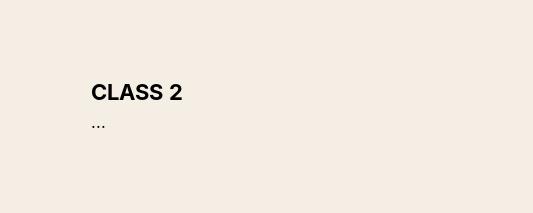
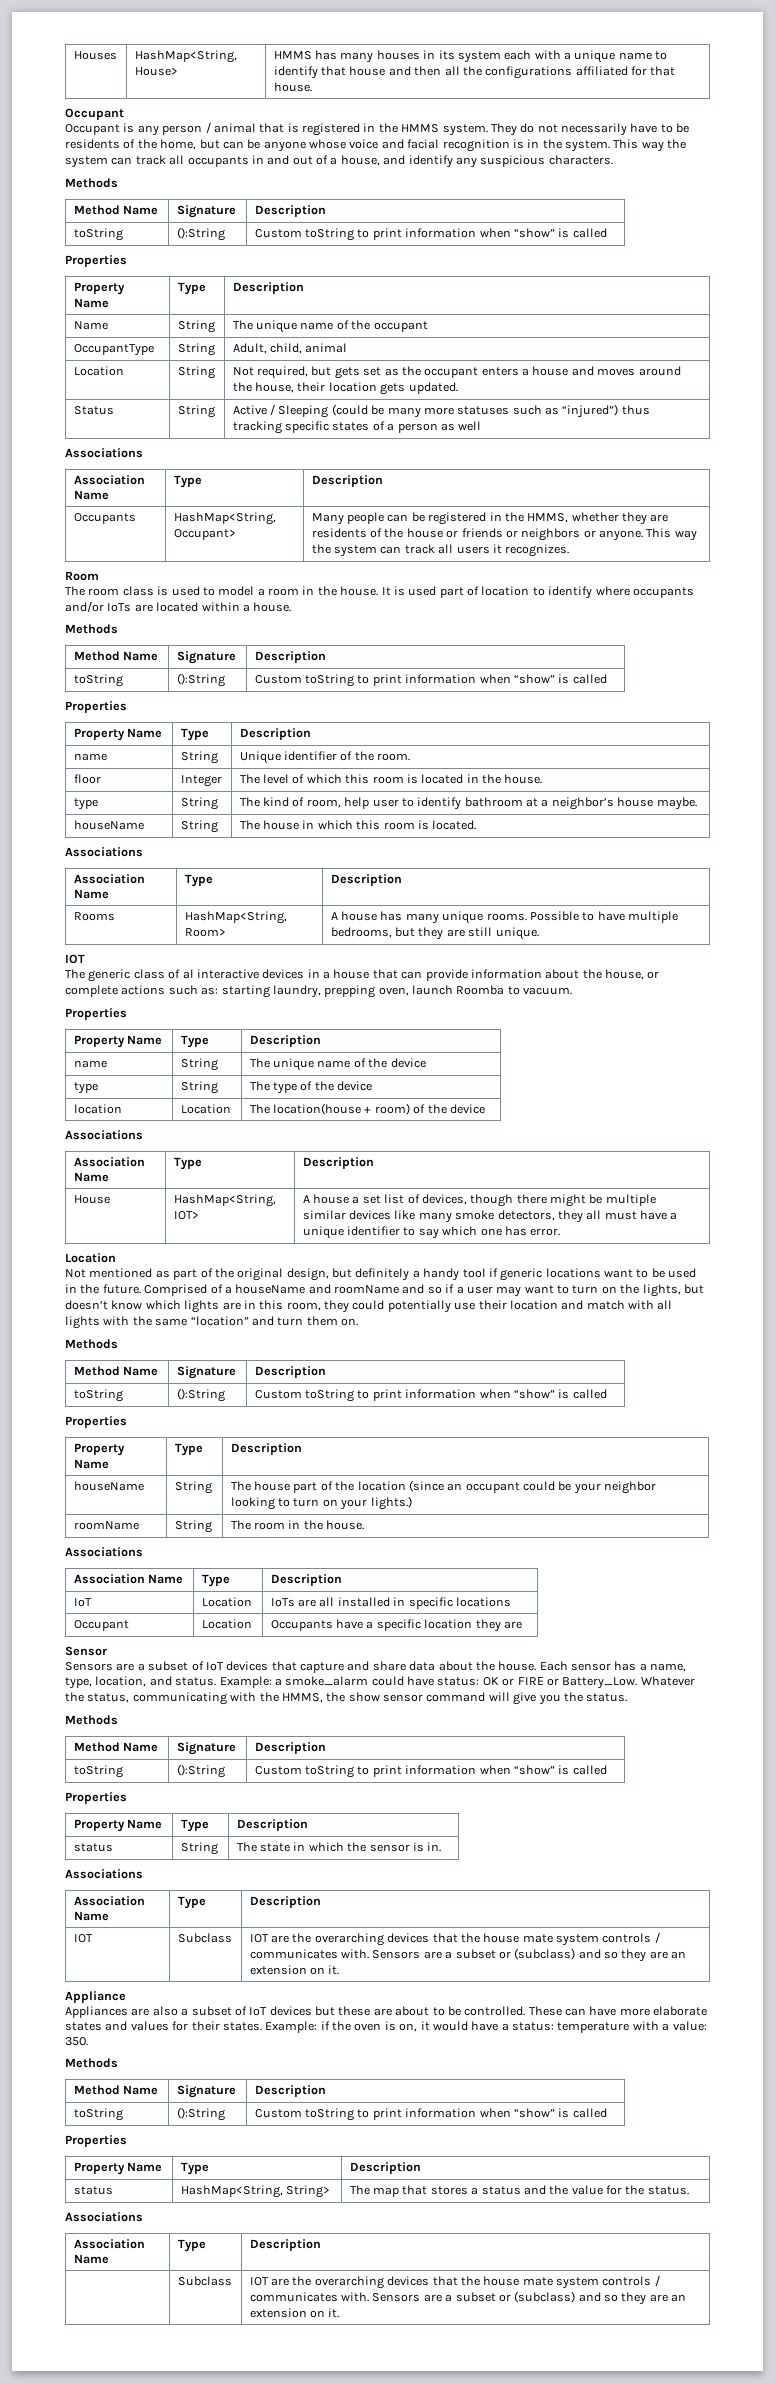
[91,84,183,100] [91,125,106,128] CLASS 2 // ... -> [73,51,117,60] [134,50,237,63] [134,67,178,76] [273,50,668,63] [273,66,676,79] [273,82,312,92] [65,108,124,120] [65,122,690,136] [65,139,687,152] [65,155,613,168] [65,178,118,188] [73,205,159,215] [176,205,236,218] [254,205,326,217] [73,228,123,241] [176,227,225,241] [254,228,607,241] [65,255,127,267] [73,282,125,295] [73,298,109,308] [177,282,206,295] [232,282,304,294] [73,321,108,330] [177,320,215,333] [232,320,428,333] [73,344,154,356] [177,343,215,356] [232,343,348,354] [73,366,124,376] [177,366,215,379] [232,366,681,379] [232,382,458,395] [73,406,114,415] [177,405,215,418] [232,404,650,418] [232,421,482,434] [65,448,143,458] [73,475,145,485] [73,490,109,500] [173,475,202,488] [311,475,383,487] [73,513,136,524] [173,512,276,525] [173,529,236,540] [311,512,669,525] [311,528,697,541] [311,544,570,557] [65,571,99,581] [65,586,694,599] [65,601,292,612] [65,624,118,634] [73,651,159,661] [176,651,236,664] [254,651,326,663] [73,674,123,687] [176,673,225,687] [254,674,607,687] [65,701,127,713] [73,728,163,741] [180,728,209,741] [239,728,311,740] [73,753,107,761] [180,751,218,764] [239,751,411,764] [73,774,101,784] [180,775,222,787] [239,774,543,784] [73,798,98,810] [180,797,218,810] [239,797,697,810] [73,820,144,830] [180,820,218,833] [239,820,477,830] [65,847,143,857] [73,874,145,884] [73,889,109,899] [184,874,213,887] [330,874,402,886] [73,912,115,921] [184,911,287,924] [184,928,226,937] [330,911,679,924] [330,927,539,940] [65,954,85,964] [65,969,660,982] [65,985,573,998] [65,1008,127,1020] [73,1035,163,1048] [180,1035,209,1048] [249,1035,321,1047] [73,1060,107,1068] [180,1058,218,1071] [249,1058,426,1071] [73,1082,98,1094] [180,1081,218,1094] [249,1081,373,1094] [73,1104,122,1114] [180,1104,231,1114] [249,1103,485,1115] [65,1130,143,1140] [73,1157,145,1167] [73,1172,109,1182] [173,1157,202,1170] [302,1157,374,1169] [73,1195,110,1204] [173,1194,276,1207] [173,1211,199,1220] [302,1194,656,1207] [302,1210,678,1223] [302,1226,561,1239] [65,1253,116,1263] [65,1268,697,1281] [65,1284,704,1297] [65,1300,673,1313] [65,1316,358,1329] [65,1339,118,1349] [73,1366,159,1376] [176,1366,236,1379] [254,1366,326,1378] [73,1389,123,1402] [176,1388,225,1402] [254,1389,607,1402] [65,1416,127,1428] [73,1443,125,1456] [73,1459,109,1469] [174,1443,203,1456] [230,1443,302,1455] [73,1481,144,1491] [174,1481,212,1494] [230,1480,657,1494] [230,1496,412,1510] [73,1521,139,1530] [174,1520,212,1533] [230,1520,365,1530] [65,1547,143,1557] [73,1574,184,1584] [201,1574,230,1587] [270,1574,342,1586] [73,1598,92,1607] [201,1597,252,1607] [270,1597,511,1609] [73,1620,129,1631] [201,1619,252,1629] [270,1619,522,1632] [65,1646,107,1656] [65,1661,687,1673] [65,1676,695,1689] [65,1692,628,1705] [65,1715,118,1725] [73,1742,159,1752] [176,1742,236,1755] [254,1742,326,1754] [73,1765,123,1778] [176,1764,225,1778] [254,1765,607,1778] [65,1792,127,1804] [73,1819,163,1832] [180,1819,209,1832] [236,1819,308,1831] [73,1843,113,1852] [180,1842,218,1855] [236,1842,442,1852] [65,1869,143,1879] [73,1896,145,1906] [73,1911,109,1921] [177,1896,206,1909] [249,1896,321,1908] [73,1934,93,1943] [177,1933,232,1943] [249,1932,660,1946] [249,1948,687,1962] [249,1965,340,1975] [65,1991,126,2003] [65,2006,708,2018] [65,2021,707,2033] [65,2037,88,2046] [65,2058,118,2068] [73,2085,159,2095] [176,2085,236,2098] [254,2085,326,2097] [73,2108,123,2121] [176,2107,225,2121] [254,2108,607,2121] [65,2135,127,2147] [73,2162,163,2175] [180,2162,209,2175] [349,2162,421,2174] [73,2186,113,2195] [180,2185,331,2198] [349,2185,689,2197] [65,2212,143,2222] [73,2239,145,2249] [73,2254,109,2264] [177,2239,206,2252] [249,2239,321,2251] [177,2276,232,2286] [249,2275,660,2289] [249,2291,687,2305] [249,2308,340,2318] Houses | HashMap<String, House> | HMMS has many houses in its system each with a unique name to identify that house and then all the configurations affiliated for that house. // Occupant // Occupant is any person / animal that is registered in the HMMS system. They do not necessarily have to be residents of the home, but can be anyone whose voice and facial recognition is in the system. This way the system can track all occupants in and out of a house, and identify any suspicious characters. // Methods // Method Name | Signature | Description // toString | ():String | Custom toString to print information when “show” is called // Properties // Property Name | Type | Description // Name | String | The unique name of the occupant // OccupantType | String | Adult, child, animal // Location | String | Not required, but gets set as the occupant enters a house and moves around the house, their location gets updated. // Status | String | Active / Sleeping (could be many more statuses such as “injured”) thus tracking specific states of a person as well // Associations // Association Name | Type | Description // Occupants | HashMap<String, Occupant> | Many people can be registered in the HMMS, whether they are residents of the house or friends or neighbors or anyone. This way the system can track all users it recognizes. // Room // The room class is used to model a room in the house. It is used part of location to identify where occupants and/or IoTs are located within a house. // Methods // Method Name | Signature | Description // toString | ():String | Custom toString to print information when “show” is called // Properties // Property Name | Type | Description // name | String | Unique identifier of the room. // floor | Integer | The level of which this room is located in the house. // type | String | The kind of room, help user to identify bathroom at a neighbor’s house maybe. // houseName | String | The house in which this room is located. // Associations // Association Name | Type | Description // Rooms | HashMap<String, Room> | A house has many unique rooms. Possible to have multiple bedrooms, but they are still unique. // IOT // The generic class of al interactive devices in a house that can provide information about the house, or complete actions such as: starting laundry, prepping oven, launch Roomba to vacuum. // Properties // Property Name | Type | Description // name | String | The unique name of the device // type | String | The type of the device // location | Location | The location(house + room) of the device // Associations // Association Name | Type | Description // House | HashMap<String, IOT> | A house a set list of devices, though there might be multiple similar devices like many smoke detectors, they all must have a unique identifier to say which one has error. // Location // Not mentioned as part of the original design, but definitely a handy tool if generic locations want to be used in the future. Comprised of a houseName and roomName and so if a user may want to turn on the lights, but doesn’t know which lights are in this room, they could potentially use their location and match with all lights with the same “location” and turn them on. // Methods // Method Name | Signature | Description // toString | ():String | Custom toString to print information when “show” is called // Properties // Property Name | Type | Description // houseName | String | The house part of the location (since an occupant could be your neighbor looking to turn on your lights.) // roomName | String | The room in the house. // Associations // Association Name | Type | Description // IoT | Location | IoTs are all installed in specific locations // Occupant | Location | Occupants have a specific location they are // Sensor // Sensors are a subset of IoT devices that capture and share data about the house. Each sensor has a name, type, location, and status. Example: a smoke_alarm could have status: OK or FIRE or Battery_Low. Whatever the status, communicating with the HMMS, the show sensor command will give you the status. // Methods // Method Name | Signature | Description // toString | ():String | Custom toString to print information when “show” is called // Properties // Property Name | Type | Description // status | String | The state in which the sensor is in. // Associations // Association Name | Type | Description // IOT | Subclass | IOT are the overarching devices that the house mate system controls / communicates with. Sensors are a subset or (subclass) and so they are an extension on it. // Appliance // Appliances are also a subset of IoT devices but these are about to be controlled. These can have more elaborate states and values for their states. Example: if the oven is on, it would have a status: temperature with a value: 350. // Methods // Method Name | Signature | Description // toString | ():String | Custom toString to print information when “show” is called // Properties // Property Name | Type | Description // status | HashMap<String, String> | The map that stores a status and the value for the status. // Associations // Association Name | Type | Description // | Subclass | IOT are the overarching devices that the house mate system controls / communicates with. Sensors are a subset or (subclass) and so they are an extension on it.

